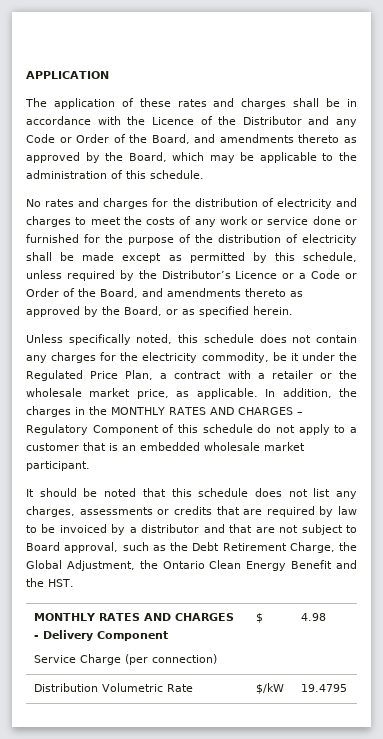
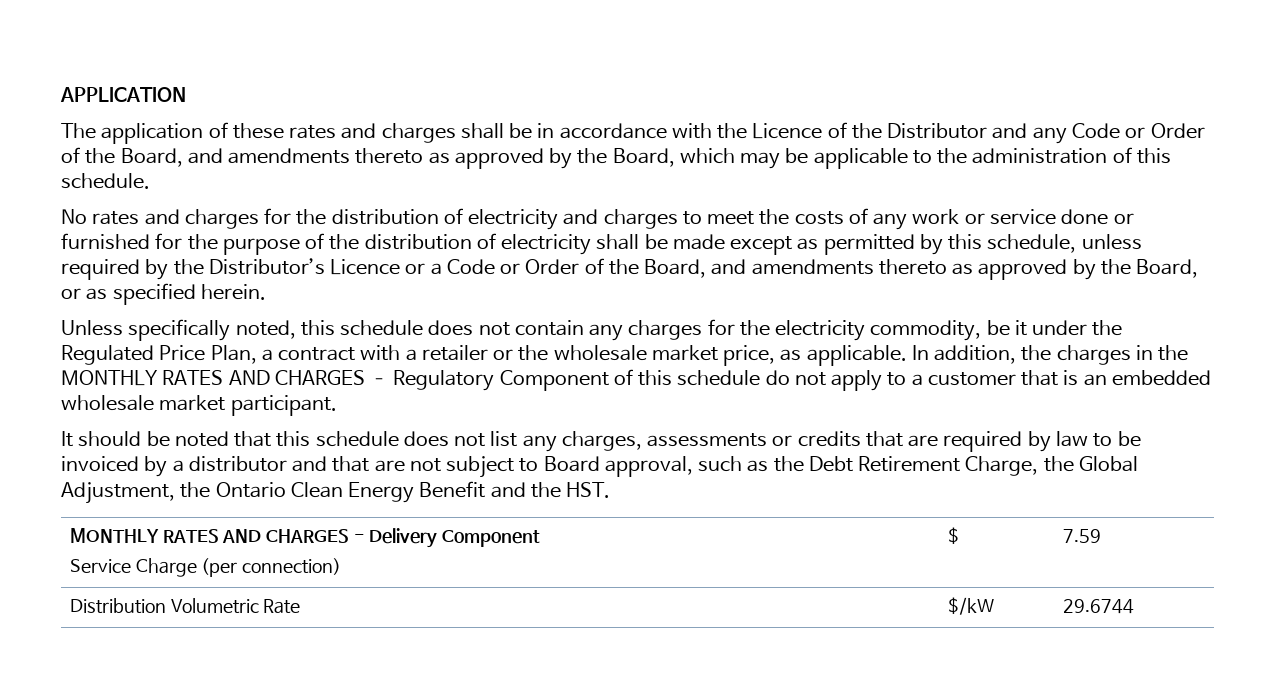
[300,613,326,621] 4.98 -> [1062,529,1101,543] 7.59
[300,684,347,692] 19.4795 -> [1062,599,1134,614] 29.6744

